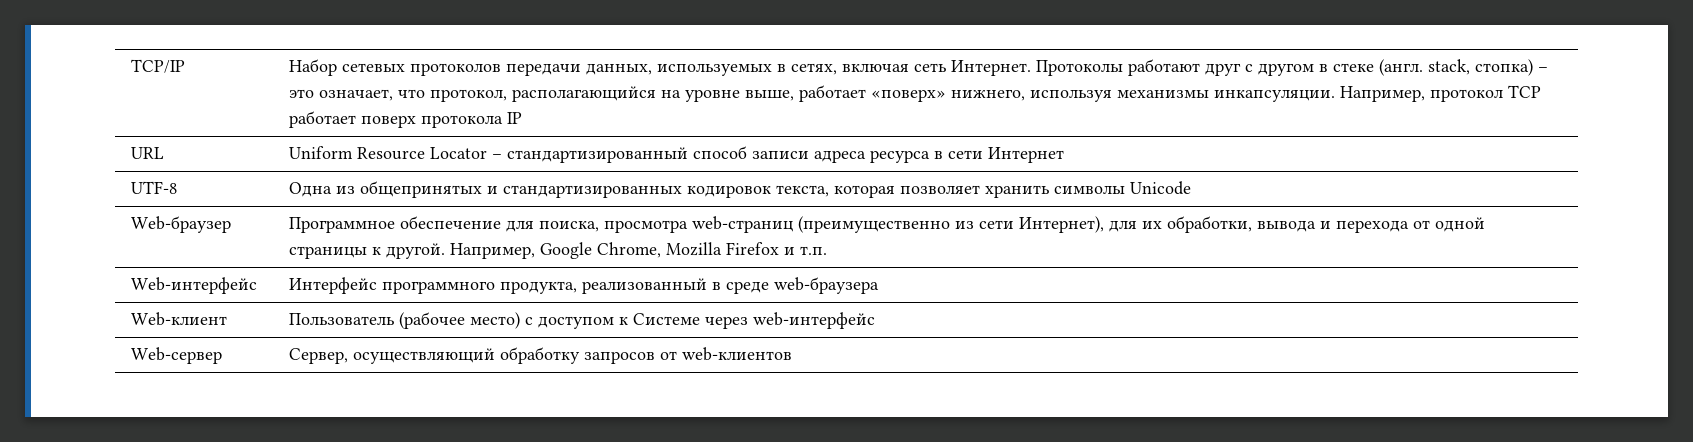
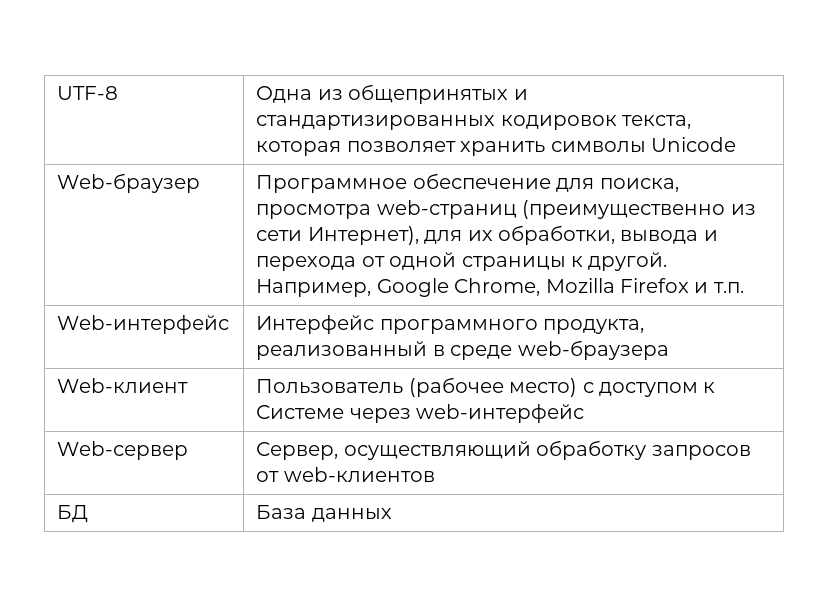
[130,59,185,73] [288,59,1548,76] [288,85,1541,102] [288,111,522,128] [130,147,164,159] [288,146,1064,163] TCP/IP | Набор сетевых протоколов передачи данных, используемых в сетях, включая сеть Интернет. Протоколы работают друг с другом в стеке (англ. stack, стопка) – это означает, что протокол, располагающийся на уровне выше, работает «поверх» нижнего, используя механизмы инкапсуляции. Например, протокол TCP работает поверх протокола IP // URL | Uniform Resource Locator – стандартизированный способ записи адреса ресурса в сети Интернет // -> (57, 93) none
(792, 354) none -> [57,505,89,523] [256,505,392,522] // БД | База данных

